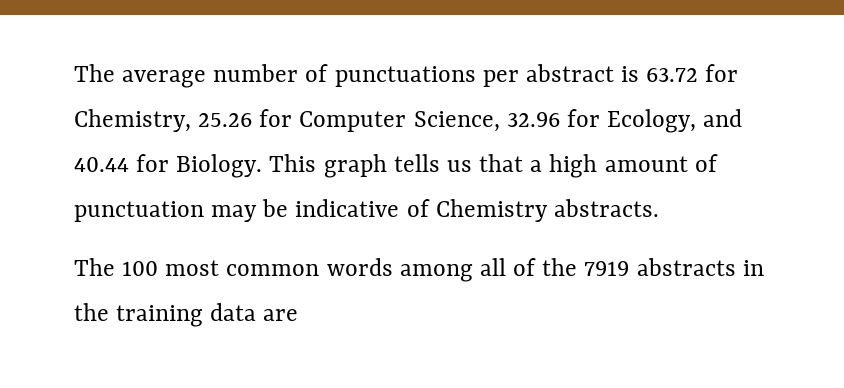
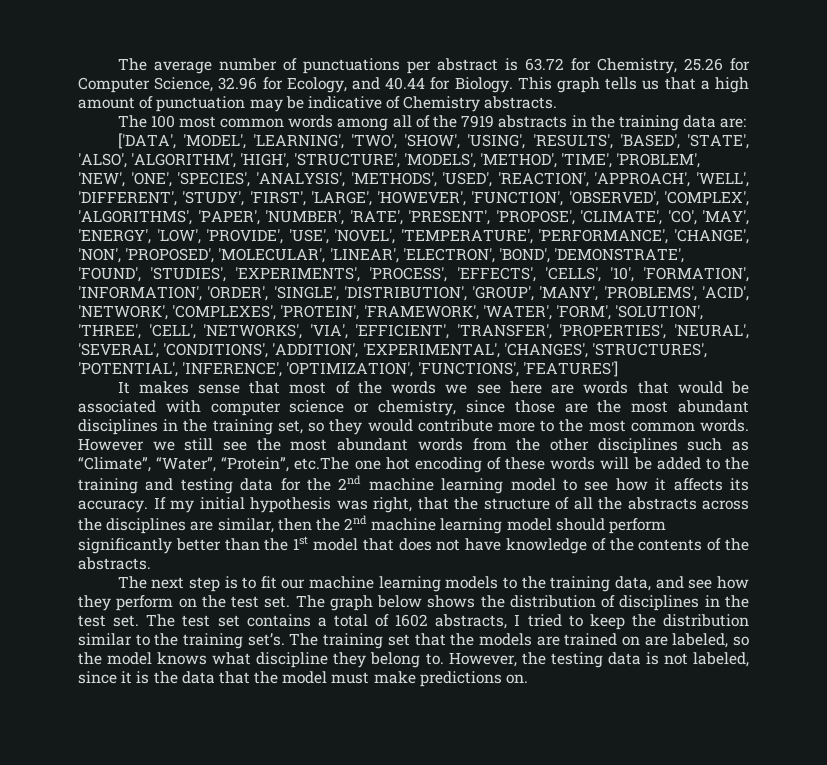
[263,309,299,321] are -> [720,118,747,128] [117,133,749,149] [78,153,701,168] [78,172,749,187] [78,191,749,206] [78,210,749,225] [78,229,749,244] [78,248,685,263] [78,267,749,282] [78,286,749,301] [78,305,704,320] [78,324,749,339] [78,343,707,358] [78,361,618,377] [117,381,749,394] [78,400,749,416] [78,419,749,435] [78,438,750,454] [78,457,749,473] [78,475,749,494] [78,497,749,513] [78,515,667,534] [78,536,749,554] [78,557,151,570] [117,576,749,592] [78,595,749,611] [78,614,749,630] [78,633,749,649] [78,652,749,668] [78,671,529,687] are: // ['DATA', 'MODEL', 'LEARNING', 'TWO', 'SHOW', 'USING', 'RESULTS', 'BASED', 'STATE', 'ALSO', 'ALGORITHM', 'HIGH', 'STRUCTURE', 'MODELS', 'METHOD', 'TIME', 'PROBLEM', 'NEW', 'ONE', 'SPECIES', 'ANALYSIS', 'METHODS', 'USED', 'REACTION', 'APPROACH', 'WELL', 'DIFFERENT', 'STUDY', 'FIRST', 'LARGE', 'HOWEVER', 'FUNCTION', 'OBSERVED', 'COMPLEX', 'ALGORITHMS', 'PAPER', 'NUMBER', 'RATE', 'PRESENT', 'PROPOSE', 'CLIMATE', 'CO', 'MAY', 'ENERGY', 'LOW', 'PROVIDE', 'USE', 'NOVEL', 'TEMPERATURE', 'PERFORMANCE', 'CHANGE', 'NON', 'PROPOSED', 'MOLECULAR', 'LINEAR', 'ELECTRON', 'BOND', 'DEMONSTRATE', 'FOUND', 'STUDIES', 'EXPERIMENTS', 'PROCESS', 'EFFECTS', 'CELLS', '10', 'FORMATION', 'INFORMATION', 'ORDER', 'SINGLE', 'DISTRIBUTION', 'GROUP', 'MANY', 'PROBLEMS', 'ACID', 'NETWORK', 'COMPLEXES', 'PROTEIN', 'FRAMEWORK', 'WATER', 'FORM', 'SOLUTION', 'THREE', 'CELL', 'NETWORKS', 'VIA', 'EFFICIENT', 'TRANSFER', 'PROPERTIES', 'NEURAL', 'SEVERAL', 'CONDITIONS', 'ADDITION', 'EXPERIMENTAL', 'CHANGES', 'STRUCTURES', 'POTENTIAL', 'INFERENCE', 'OPTIMIZATION', 'FUNCTIONS', 'FEATURES'] // It makes sense that most of the words we see here are words that would be associated with computer science or chemistry, since those are the most abundant disciplines in the training set, so they would contribute more to the most common words. However we still see the most abundant words from the other disciplines such as “Climate”, “Water”, “Protein”, etc.The one hot encoding of these words will be added to the training and testing data for the 2nd machine learning model to see how it affects its accuracy. If my initial hypothesis was right, that the structure of all the abstracts across the disciplines are similar, then the 2nd machine learning model should perform significantly better than the 1st model that does not have knowledge of the contents of the abstracts. // The next step is to fit our machine learning models to the training data, and see how they perform on the test set. The graph below shows the distribution of disciplines in the test set. The test set contains a total of 1602 abstracts, I tried to keep the distribution similar to the training set’s. The training set that the models are trained on are labeled, so the model knows what discipline they belong to. However, the testing data is not labeled, since it is the data that the model must make predictions on.

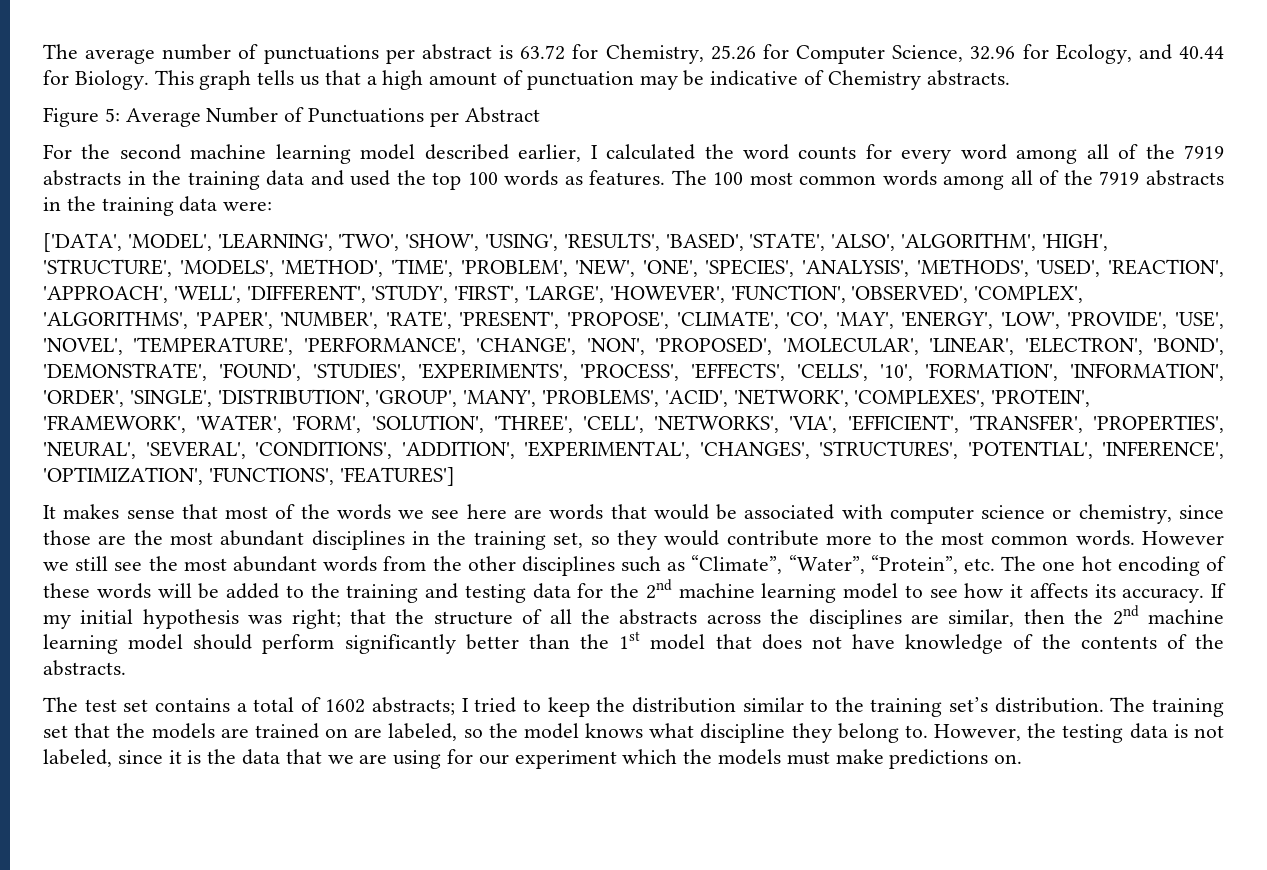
(558, 102) none -> [43,107,540,127] [43,144,1225,164] [43,170,666,190] Figure 5: Average Number of Punctuations per Abstract // For the second machine learning model described earlier, I calculated the word counts for every word among all of the 7919 abstracts in the training data and used the top 100 words as features.
[720,118,747,128] are: -> [223,201,273,211] were:
[294,457,350,470] etc.The -> [964,556,1037,571] etc. The
[373,497,412,513] right, -> [291,609,341,629] right;
[151,576,749,592] [78,595,749,611] [78,614,176,627] next step is to fit our machine learning models to the training data, and see how they perform on the test set. The graph below shows the distribution of disciplines in the test set. The -> (78, 704) none
[435,614,508,629] abstracts, -> [372,697,456,715] abstracts;
[247,633,285,646] set’s. -> [949,697,1104,713] set’s distribution.
[254,671,328,684] the model -> [327,749,782,769] we are using for our experiment which the models

